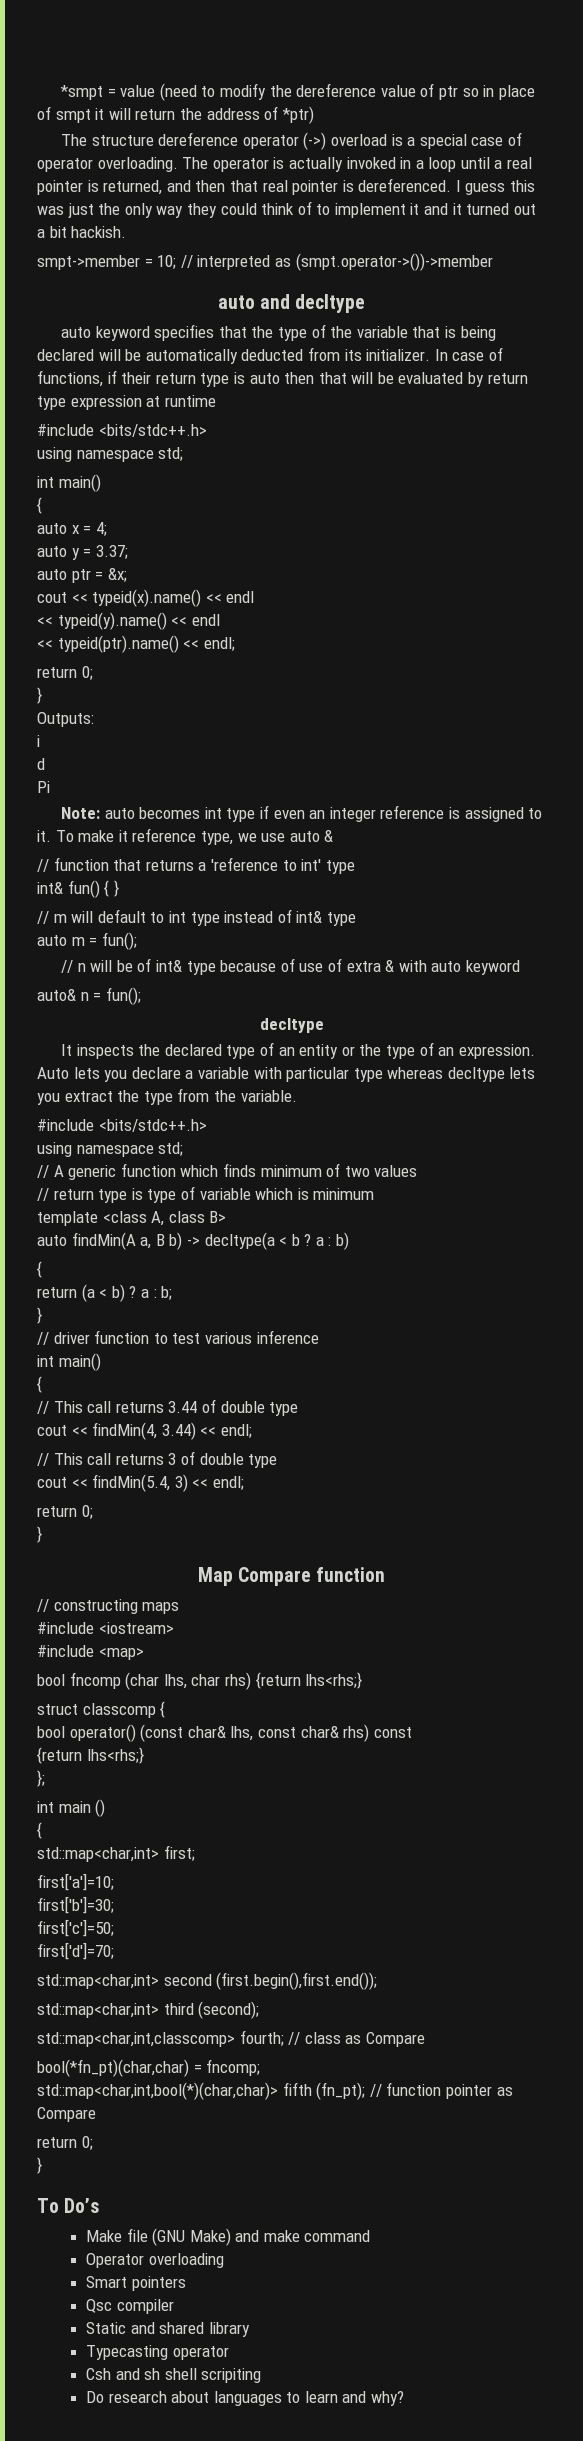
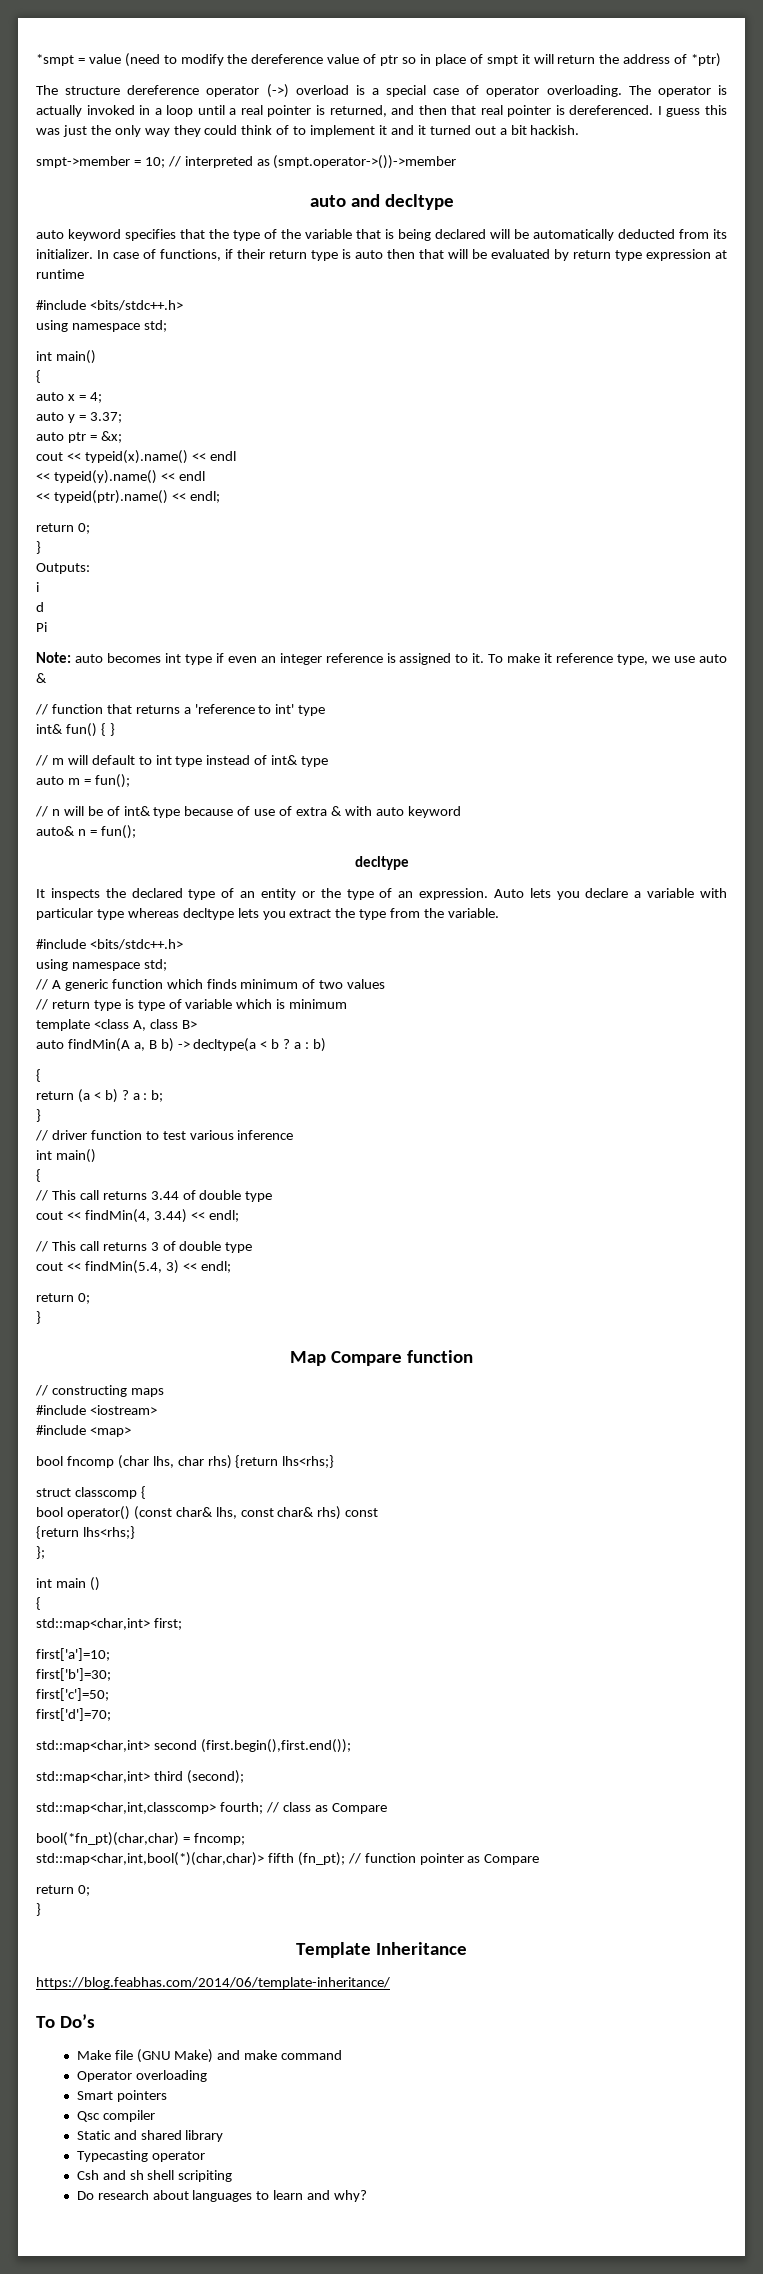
(42, 2165) none -> [296,1942,467,1958] [36,1977,390,1989] // Template Inheritance // https://blog.feabhas.com/2014/06/template-inheritance/

